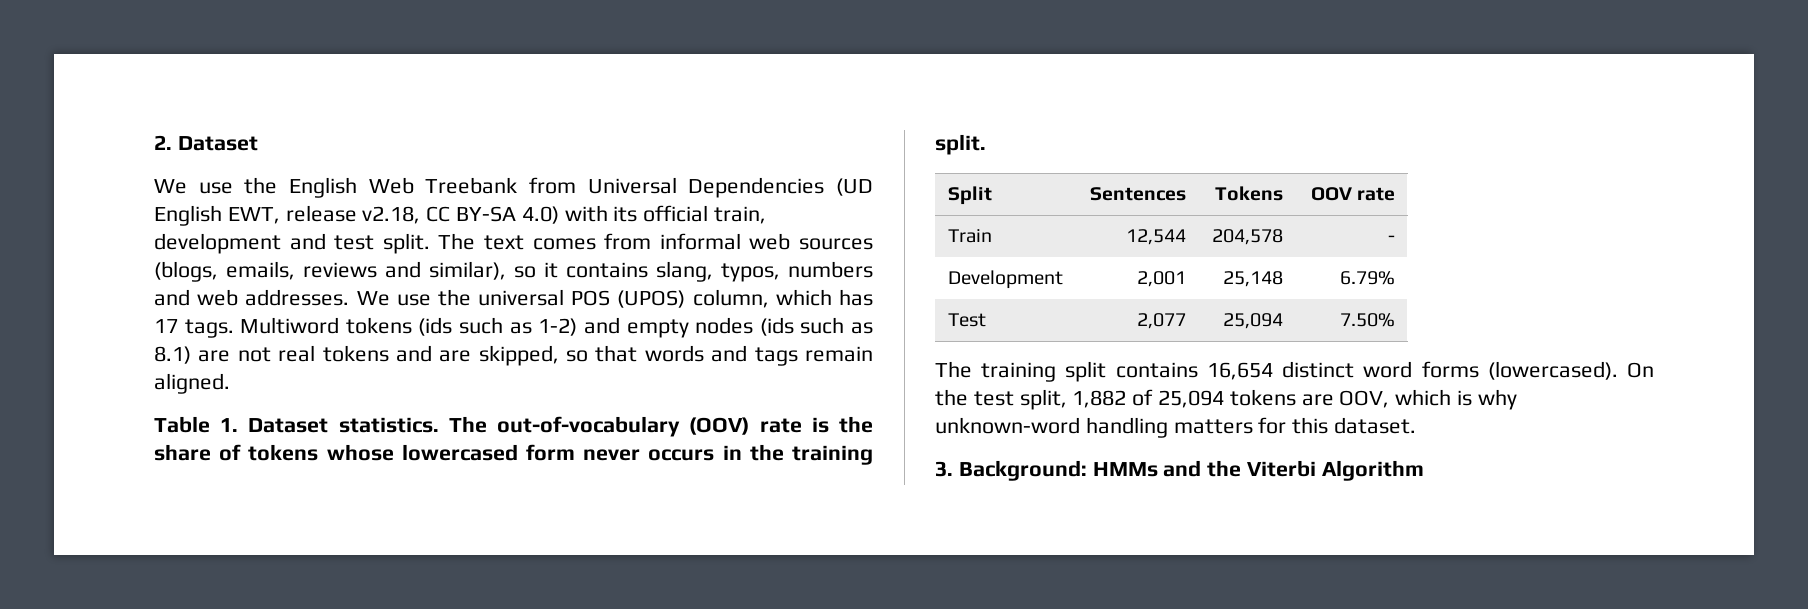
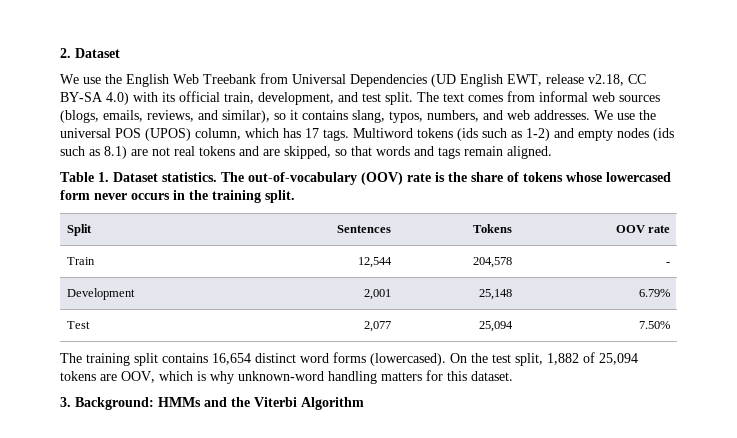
[154,233,281,254] development -> [258,92,334,105] development,
[303,262,377,278] reviews -> [147,110,194,122] reviews,
[788,261,873,278] numbers -> [427,110,479,122] numbers,

